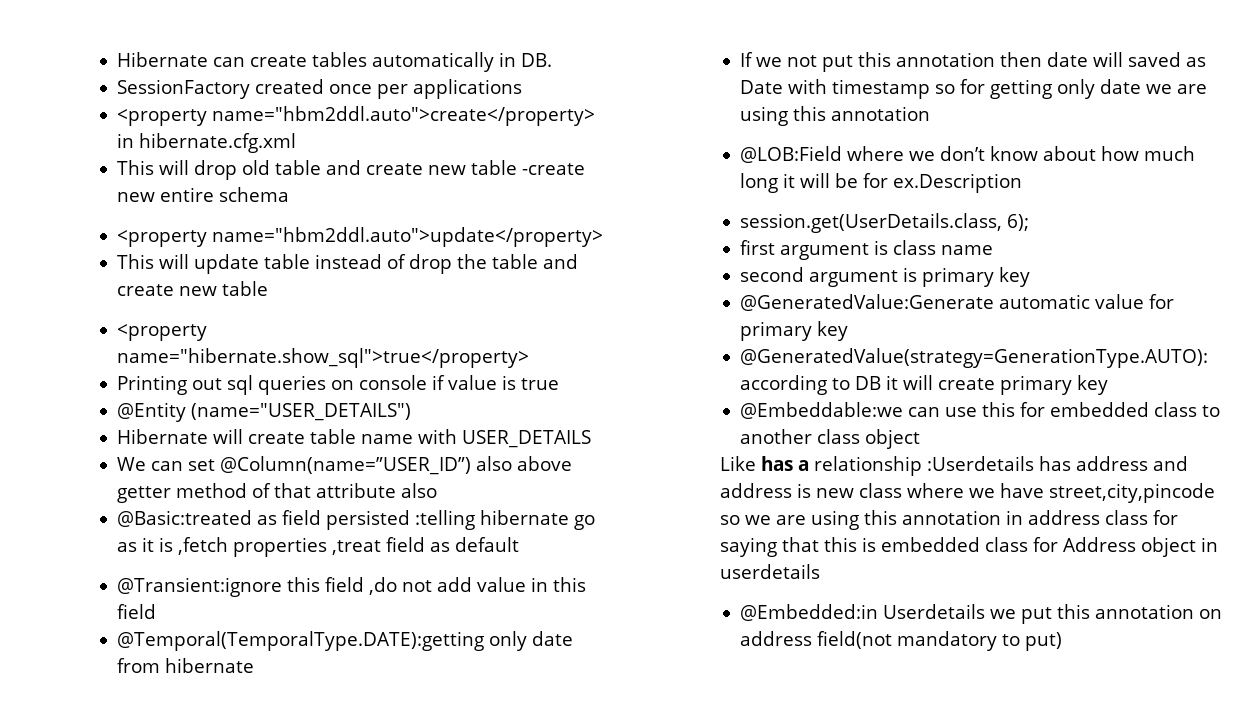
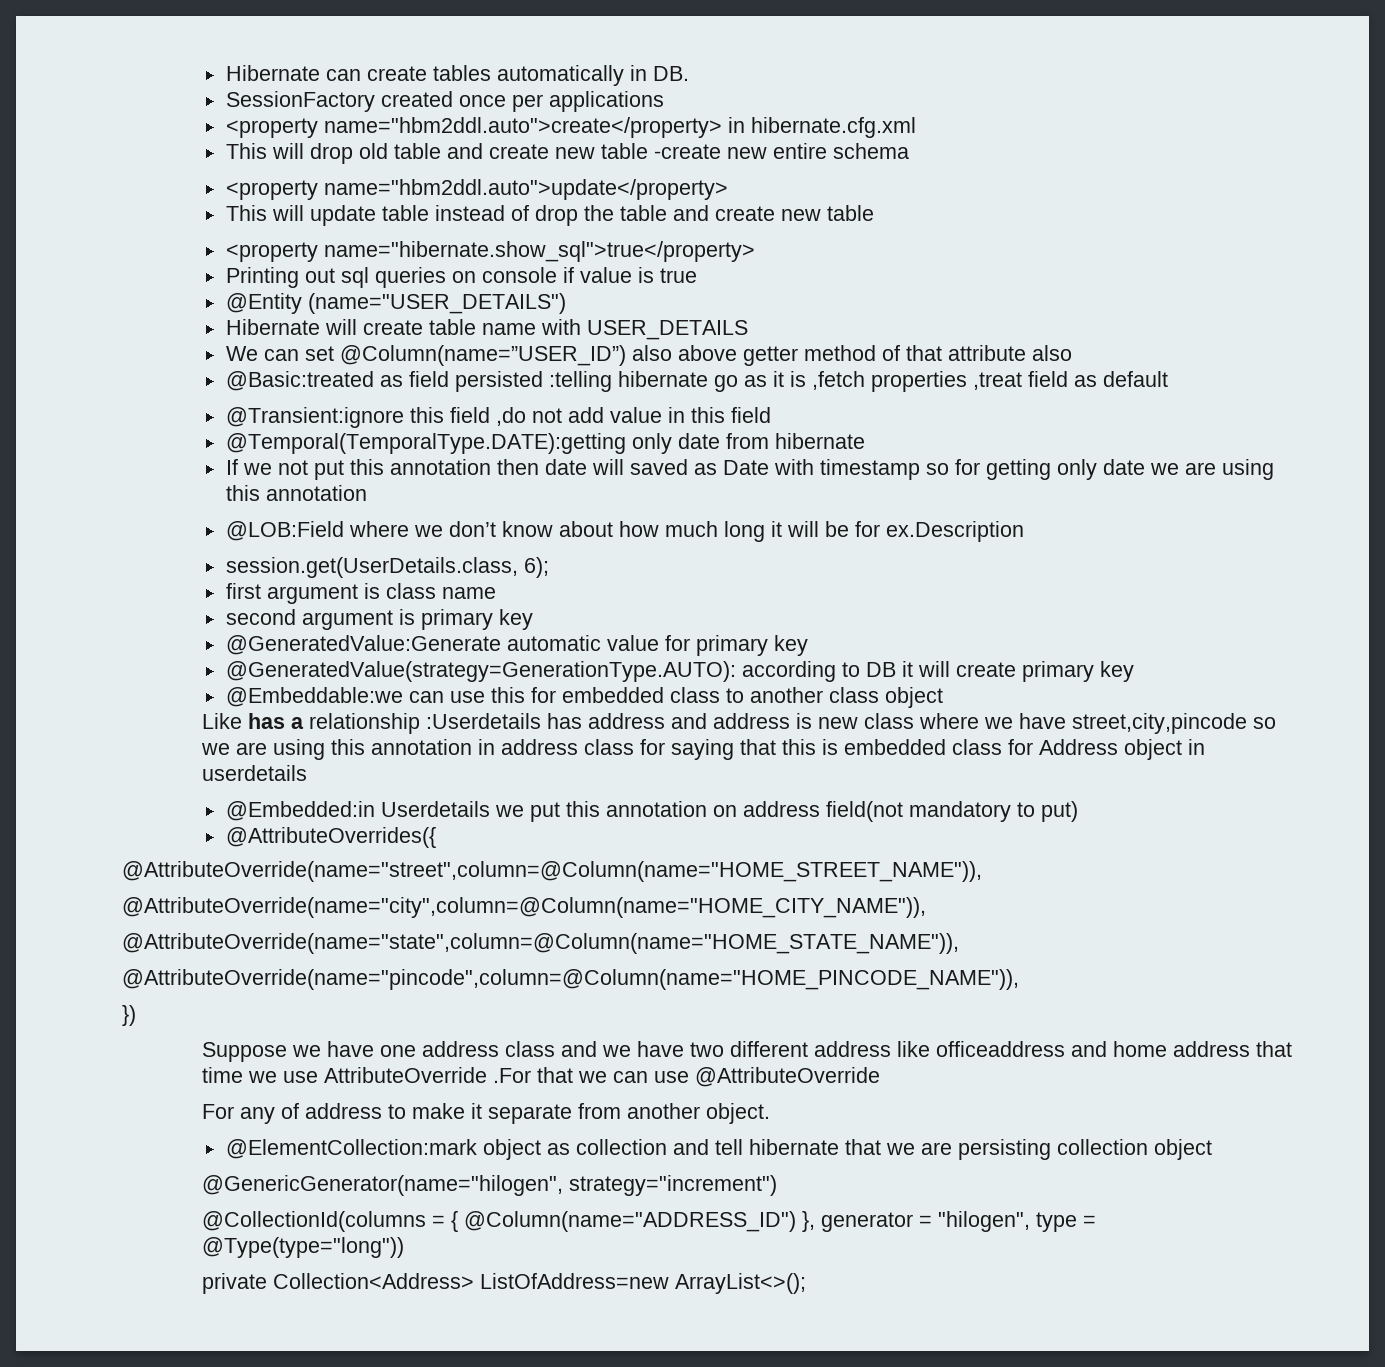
(1062, 641) none -> [225,827,436,848] [122,861,982,882] [122,897,926,918] [122,933,959,954] [122,969,1019,990] [122,1005,136,1026] [202,1041,1293,1062] [202,1067,881,1087] [202,1103,771,1124] [225,1139,1212,1160] [202,1175,778,1196] [202,1211,1097,1232] [202,1237,405,1258] [202,1273,807,1294] // @AttributeOverrides({ // @AttributeOverride(name="street",column=@Column(name="HOME_STREET_NAME")), // @AttributeOverride(name="city",column=@Column(name="HOME_CITY_NAME")), // @AttributeOverride(name="state",column=@Column(name="HOME_STATE_NAME")), // @AttributeOverride(name="pincode",column=@Column(name="HOME_PINCODE_NAME")), // }) // Suppose we have one address class and we have two different address like officeaddress and home address that time we use AttributeOverride .For that we can use @AttributeOverride // For any of address to make it separate from another object. // @ElementCollection:mark object as collection and tell hibernate that we are persisting collection object // @GenericGenerator(name="hilogen", strategy="increment") // @CollectionId(columns = { @Column(name="ADDRESS_ID") }, generator = "hilogen", type = @Type(type="long")) // private Collection<Address> ListOfAddress=new ArrayList<>();

